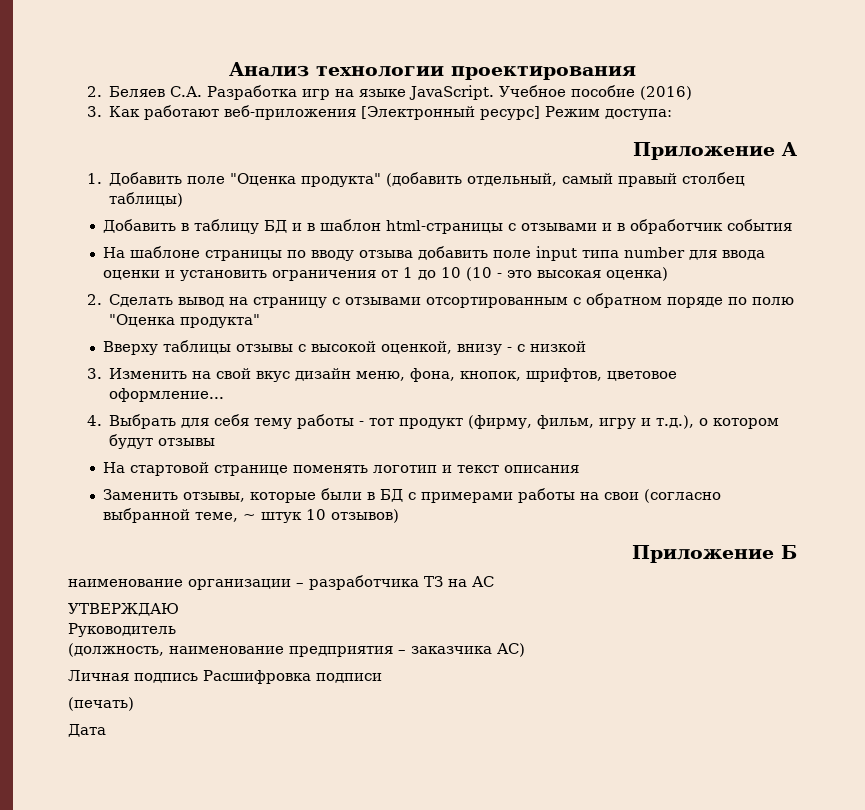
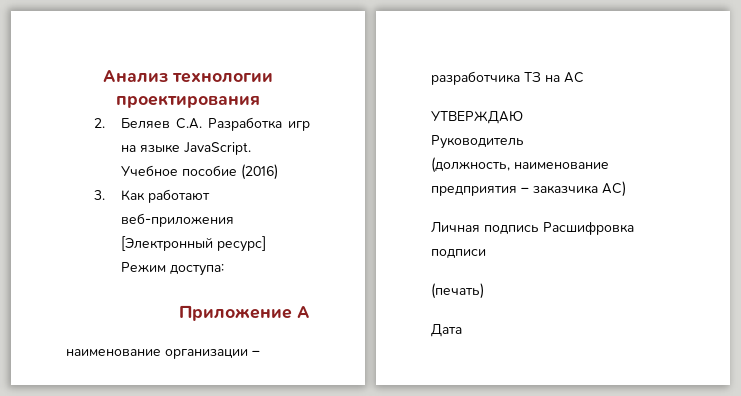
[86,172,746,187] [109,192,184,207] [103,219,793,234] [103,246,766,261] [103,267,669,281] [86,293,795,308] [109,314,261,328] [103,340,587,355] [86,368,678,382] [109,388,225,402] [86,414,780,429] [109,434,216,449] [103,462,580,476] [103,488,722,503] [103,508,400,523] [632,545,797,563] // 1. Добавить поле "Оценка продукта" (добавить отдельный, самый правый столбец таблицы) // Добавить в таблицу БД и в шаблон html-страницы с отзывами и в обработчик события // На шаблоне страницы по вводу отзыва добавить поле input типа number для ввода оценки и установить ограничения от 1 до 10 (10 - это высокая оценка) // 2. Сделать вывод на страницу с отзывами отсортированным с обратном поряде по полю "Оценка продукта" // Вверху таблицы отзывы с высокой оценкой, внизу - с низкой // 3. Изменить на свой вкус дизайн меню, фона, кнопок, шрифтов, цветовое оформление... // 4. Выбрать для себя тему работы - тот продукт (фирму, фильм, игру и т.д.), о котором будут отзывы // На стартовой странице поменять логотип и текст описания // Заменить отзывы, которые были в БД с примерами работы на свои (согласно выбранной теме, ~ штук 10 отзывов) // Приложение Б -> (310, 312) none

